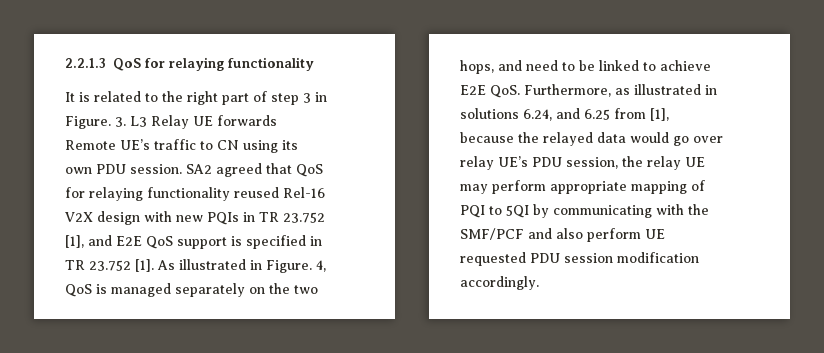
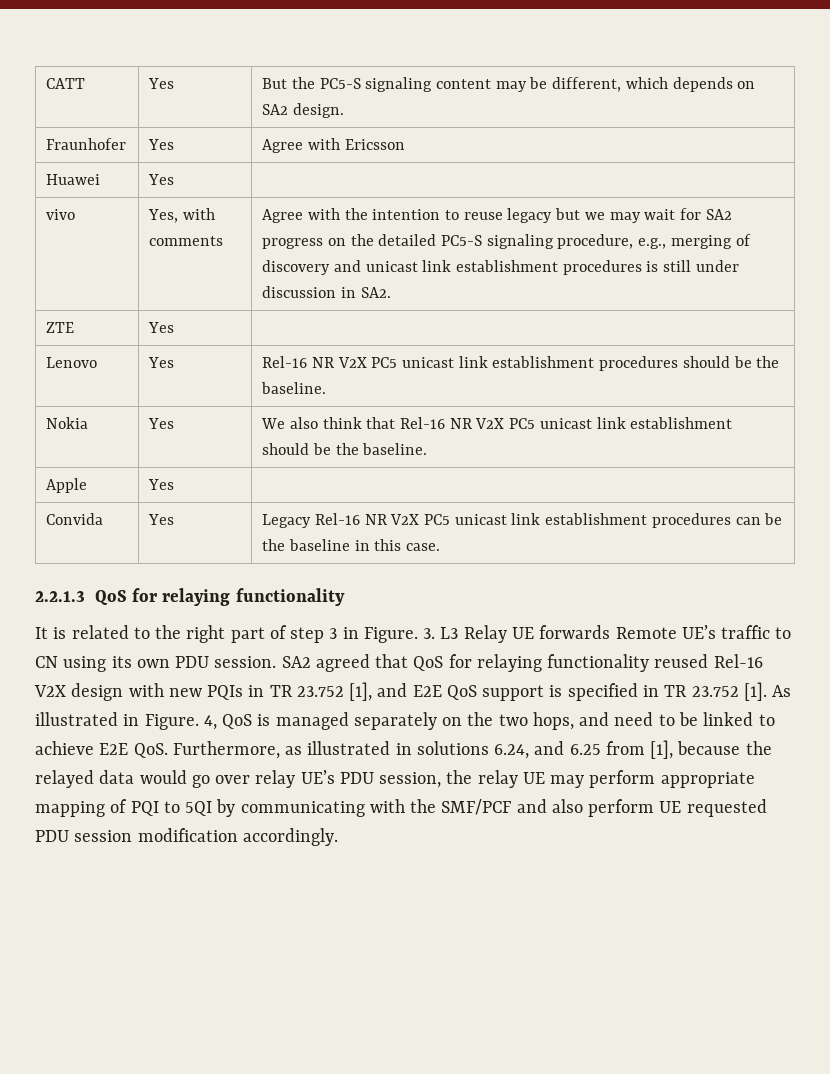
(65, 63) none -> [46,78,86,89] [148,78,175,89] [262,77,756,92] [262,103,344,118] [46,138,127,150] [148,139,175,150] [262,138,405,153] [46,174,101,185] [148,174,175,185] [46,209,76,220] [148,208,215,223] [149,236,224,246] [262,208,732,223] [262,234,751,249] [262,260,739,275] [262,286,391,298] [46,322,75,333] [148,322,175,333] [46,357,98,368] [148,357,175,368] [262,356,780,371] [261,382,327,394] [46,417,89,429] [148,418,175,429] [261,417,733,429] [262,443,428,455] [46,478,88,493] [148,479,175,490] [46,513,104,525] [148,514,175,525] [262,513,783,528] [262,539,440,551] CATT | Yes | But the PC5-S signaling content may be different, which depends on SA2 design. // Fraunhofer | Yes | Agree with Ericsson // Huawei | Yes | // vivo | Yes, with comments | Agree with the intention to reuse legacy but we may wait for SA2 progress on the detailed PC5-S signaling procedure, e.g., merging of discovery and unicast link establishment procedures is still under discussion in SA2. // ZTE | Yes | // Lenovo | Yes | Rel-16 NR V2X PC5 unicast link establishment procedures should be the baseline. // Nokia | Yes | We also think that Rel-16 NR V2X PC5 unicast link establishment should be the baseline. // Apple | Yes | // Convida | Yes | Legacy Rel-16 NR V2X PC5 unicast link establishment procedures can be the baseline in this case. //

